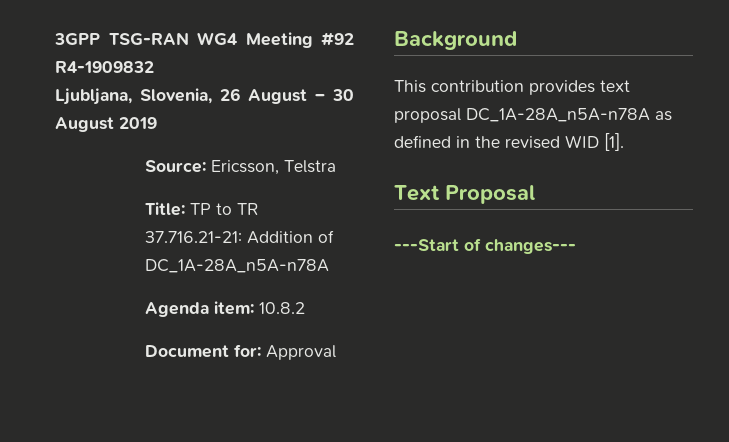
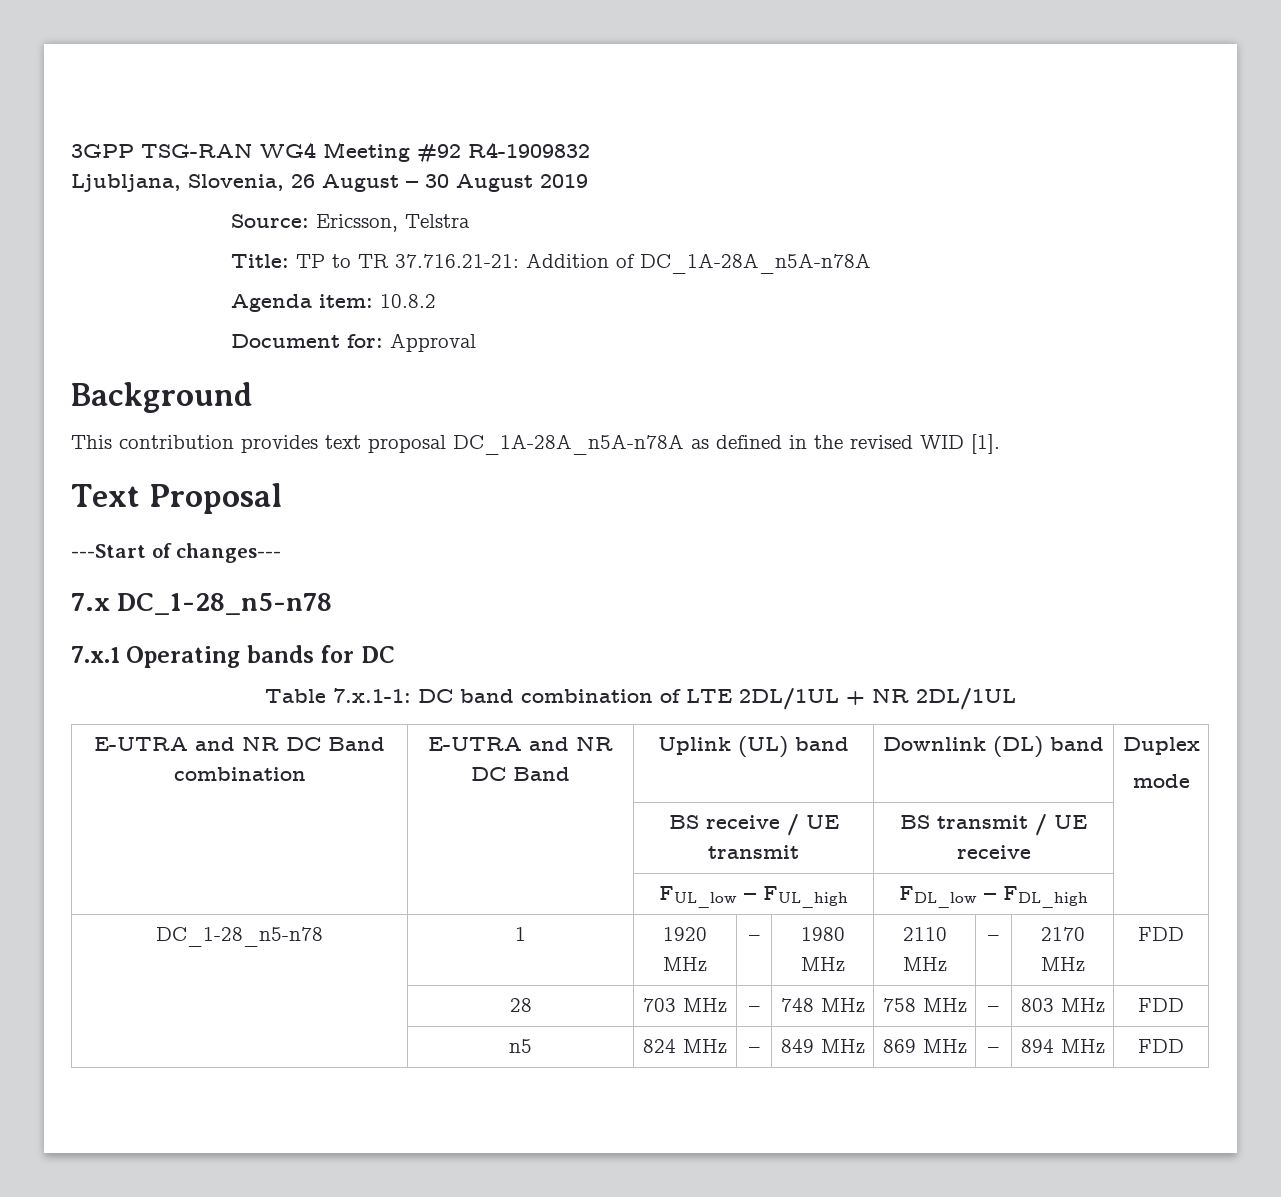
(576, 246) none -> [71,593,333,615] [71,645,395,668] [265,688,1016,710] [93,736,385,751] [173,767,306,781] [428,736,613,751] [471,767,570,781] [658,736,849,758] [883,736,1104,758] [1122,737,1200,755] [1132,774,1190,788] [668,814,839,836] [708,845,799,859] [900,814,1087,836] [956,845,1031,859] [659,886,848,908] [899,886,1088,908] [156,927,323,947] [515,927,526,941] [663,927,707,941] [663,957,707,972] [748,935,760,941] [800,927,845,941] [800,957,845,972] [902,927,947,941] [902,957,947,972] [988,935,999,941] [1040,927,1085,941] [1040,957,1085,972] [1138,927,1184,941] [509,998,532,1012] [643,998,727,1013] [748,1006,760,1012] [780,998,865,1013] [882,998,967,1013] [988,1006,999,1012] [1020,998,1105,1013] [1138,998,1184,1012] [509,1039,532,1053] [643,1039,727,1054] [748,1047,760,1053] [780,1039,865,1054] [882,1039,967,1054] [988,1047,999,1053] [1020,1039,1105,1054] [1138,1039,1184,1053] // 7.x DC_1-28_n5-n78 // 7.x.1 Operating bands for DC // Table 7.x.1-1: DC band combination of LTE 2DL/1UL + NR 2DL/1UL // E-UTRA and NR DC Band combination | E-UTRA and NR DC Band | Uplink (UL) band | Downlink (DL) band | Duplex // mode // | | BS receive / UE transmit | BS transmit / UE receive | // | | FUL_low – FUL_high | FDL_low – FDL_high | // DC_1-28_n5-n78 | 1 | 1920 MHz | – | 1980 MHz | 2110 MHz | – | 2170 MHz | FDD // | 28 | 703 MHz | – | 748 MHz | 758 MHz | – | 803 MHz | FDD // | n5 | 824 MHz | – | 849 MHz | 869 MHz | – | 894 MHz | FDD

